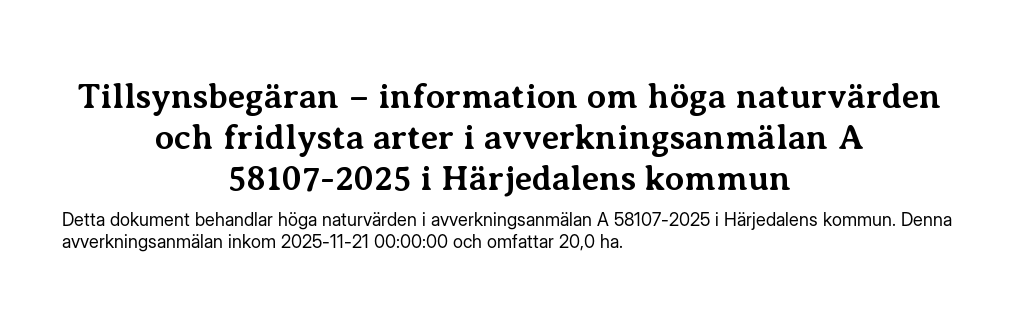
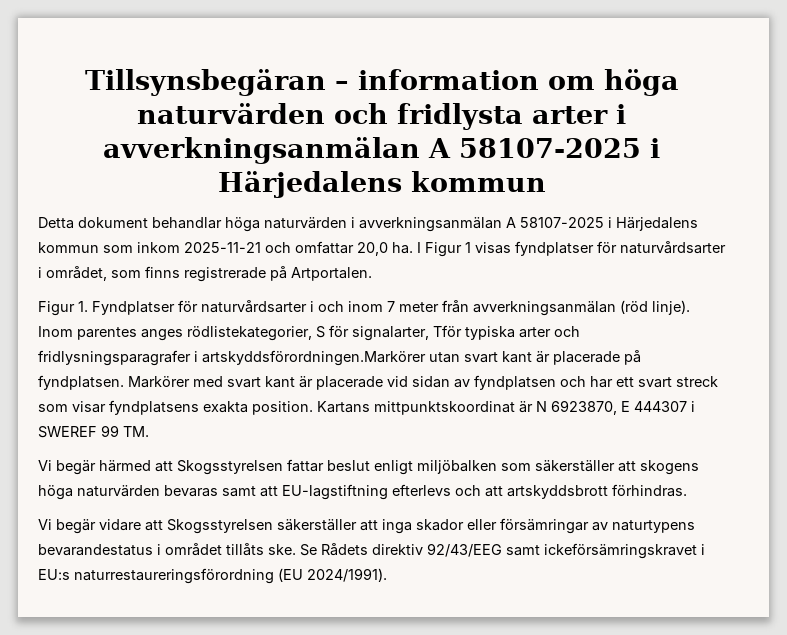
[823,212,952,226] [62,234,223,252] kommun. Denna avverkningsanmälan -> [38,242,133,253] kommun som
[374,234,448,248] 00:00:00 -> (261, 247) none
(623, 241) none -> [417,241,726,257] [38,266,372,282] [38,300,690,316] [38,325,580,341] [38,350,641,366] [38,375,718,390] [38,400,695,415] [38,425,149,438] [38,459,699,475] [38,484,687,500] [38,518,695,534] [38,543,705,559] [38,568,387,584] I Figur 1 visas fyndplatser för naturvårdsarter i området, som finns registrerade på Artportalen. // Figur 1. Fyndplatser för naturvårdsarter i och inom 7 meter från avverkningsanmälan (röd linje). Inom parentes anges rödlistekategorier, S för signalarter, Tför typiska arter och fridlysningsparagrafer i artskyddsförordningen.Markörer utan svart kant är placerade på fyndplatsen. Markörer med svart kant är placerade vid sidan av fyndplatsen och har ett svart streck som visar fyndplatsens exakta position. Kartans mittpunktskoordinat är N 6923870, E 444307 i SWEREF 99 TM. // Vi begär härmed att Skogsstyrelsen fattar beslut enligt miljöbalken som säkerställer att skogens höga naturvärden bevaras samt att EU-lagstiftning efterlevs och att artskyddsbrott förhindras. // Vi begär vidare att Skogsstyrelsen säkerställer att inga skador eller försämringar av naturtypens bevarandestatus i området tillåts ske. Se Rådets direktiv 92/43/EEG samt ickeförsämringskravet i EU:s naturrestaureringsförordning (EU 2024/1991).

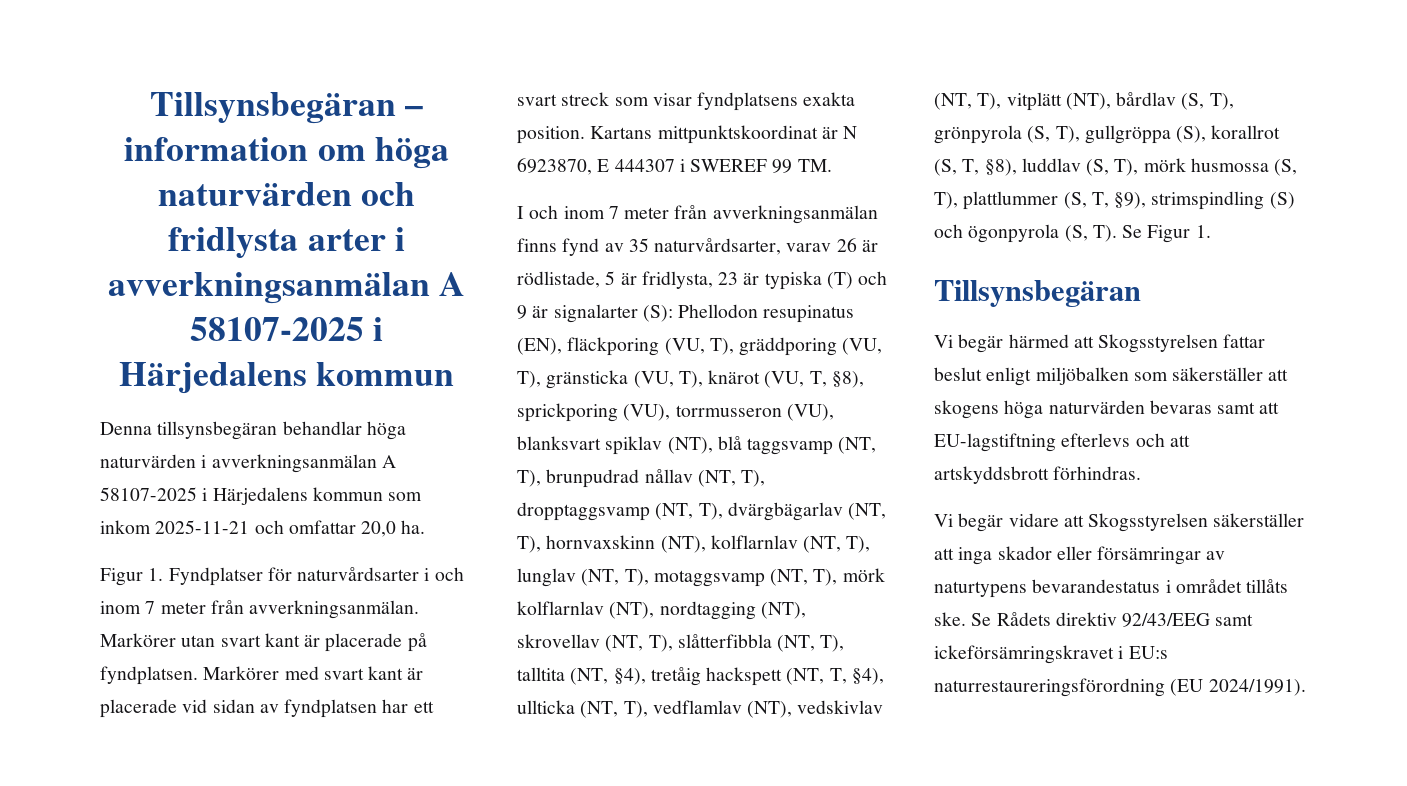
[38,217,148,229] Detta dokument -> [100,421,278,440] Denna tillsynsbegäran
[417,241,726,257] [38,266,372,282] I Figur 1 visas fyndplatser för naturvårdsarter i området, som finns registrerade på Artportalen. -> (426, 527) none
[473,300,690,316] [38,325,580,341] [38,350,426,366] avverkningsanmälan (röd linje). Inom parentes anges rödlistekategorier, S för signalarter, Tför typiska arter och fridlysningsparagrafer i artskyddsförordningen.Markörer -> [249,600,420,619] [100,633,176,647] avverkningsanmälan. Markörer
[560,376,586,387] och -> (378, 708) none
(149, 431) none -> [517,205,878,224] [517,238,878,256] [517,271,888,290] [517,304,855,323] [517,337,883,356] [517,370,864,389] [517,403,834,422] [517,436,877,455] [517,469,766,488] [517,502,887,521] [517,535,871,553] [517,568,885,587] [517,601,806,620] [517,634,845,652] [517,667,884,686] [517,700,884,718] [934,92,1234,111] [934,125,1281,144] [934,158,1298,176] [934,191,1295,210] [934,224,1211,243] [934,280,1141,307] // I och inom 7 meter från avverkningsanmälan finns fynd av 35 naturvårdsarter, varav 26 är rödlistade, 5 är fridlysta, 23 är typiska (T) och 9 är signalarter (S): Phellodon resupinatus (EN), fläckporing (VU, T), gräddporing (VU, T), gränsticka (VU, T), knärot (VU, T, §8), sprickporing (VU), torrmusseron (VU), blanksvart spiklav (NT), blå taggsvamp (NT, T), brunpudrad nållav (NT, T), dropptaggsvamp (NT, T), dvärgbägarlav (NT, T), hornvaxskinn (NT), kolflarnlav (NT, T), lunglav (NT, T), motaggsvamp (NT, T), mörk kolflarnlav (NT), nordtagging (NT), skrovellav (NT, T), slåtterfibbla (NT, T), talltita (NT, §4), tretåig hackspett (NT, T, §4), ullticka (NT, T), vedflamlav (NT), vedskivlav (NT, T), vitplätt (NT), bårdlav (S, T), grönpyrola (S, T), gullgröppa (S), korallrot (S, T, §8), luddlav (S, T), mörk husmossa (S, T), plattlummer (S, T, §9), strimspindling (S) och ögonpyrola (S, T). Se Figur 1. // Tillsynsbegäran

